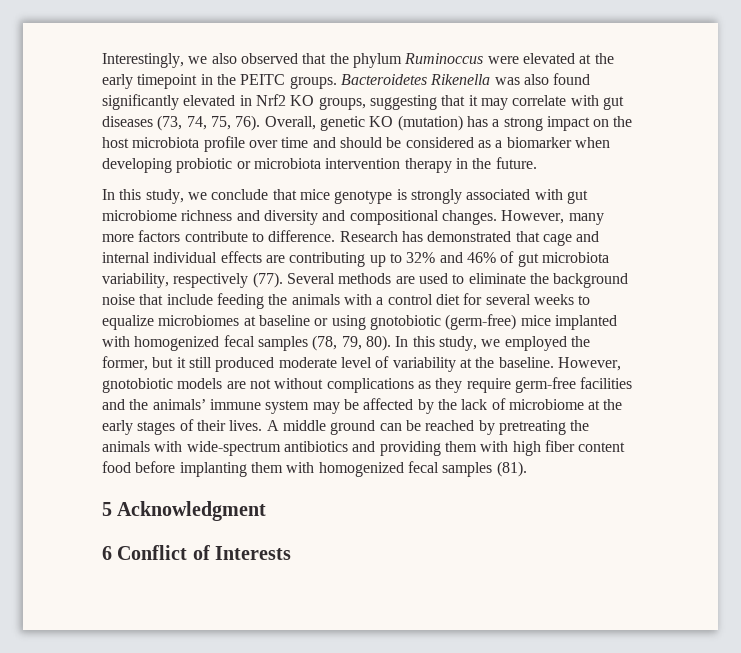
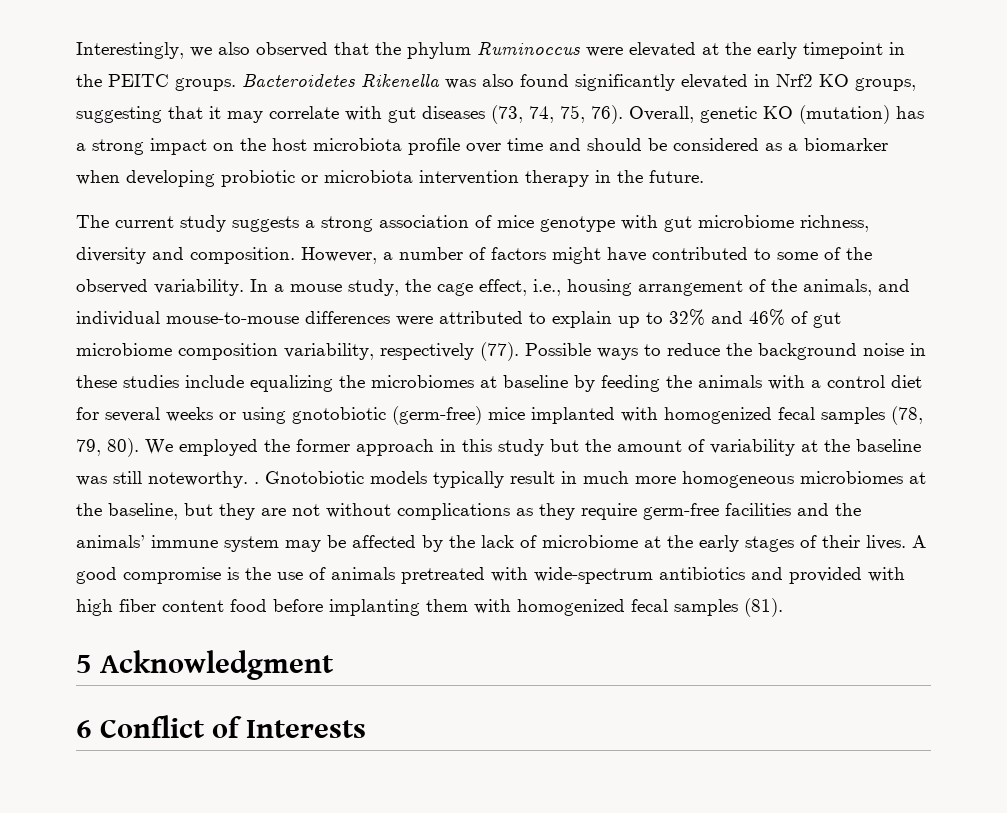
[102,189,588,204] [102,210,604,225] [102,230,600,246] [102,251,366,267] In this study, we conclude that mice genotype is strongly associated with gut microbiome richness and diversity and compositional changes. However, many more factors contribute to difference. Research has demonstrated that cage and internal individual effects are contributing -> [76,215,869,232] [76,247,872,264] [76,279,910,296] [76,311,612,328] The current study suggests a strong association of mice genotype with gut microbiome richness, diversity and composition. However, a number of factors might have contributed to some of the observed variability. In a mouse study, the cage effect, i.e., housing arrangement of the animals, and individual mouse-to-mouse differences were attributed to explain
[541,252,609,263] microbiota -> [76,343,278,360] microbiome composition
[286,273,629,288] [102,294,213,305] Several methods are used to eliminate the background noise that include -> [525,343,926,360] [76,375,595,392] Possible ways to reduce the background noise in these studies include equalizing the microbiomes at baseline by
[578,295,591,305] [102,315,310,330] to equalize microbiomes at baseline -> (213, 414) none
[395,336,590,351] [102,356,621,372] [102,378,223,393] In this study, we employed the former, but it still produced moderate level of variability at the baseline. However, gnotobiotic models -> [145,439,921,456] [76,471,926,488] [76,503,255,520] We employed the former approach in this study but the amount of variability at the baseline was still noteworthy. . Gnotobiotic models typically result in much more homogeneous microbiomes at the baseline, but they
[282,420,590,435] [102,441,150,452] middle ground can be reached by pretreating the animals -> [76,567,485,584] good compromise is the use of animals pretreated
[379,441,477,456] providing them -> [789,567,862,584] provided

